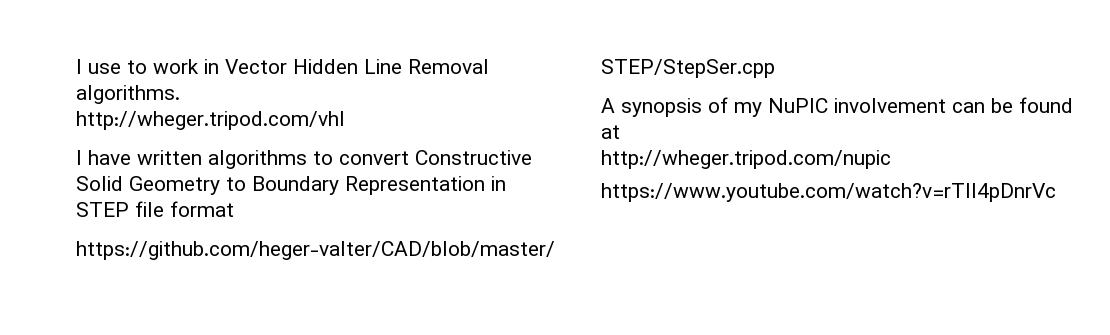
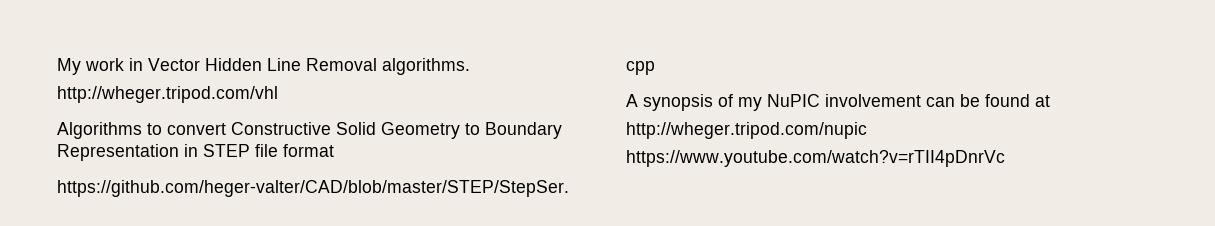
[76,59,147,74] I use to -> [57,58,81,75] My
[76,150,307,169] I have written algorithms -> [57,122,142,139] Algorithms

